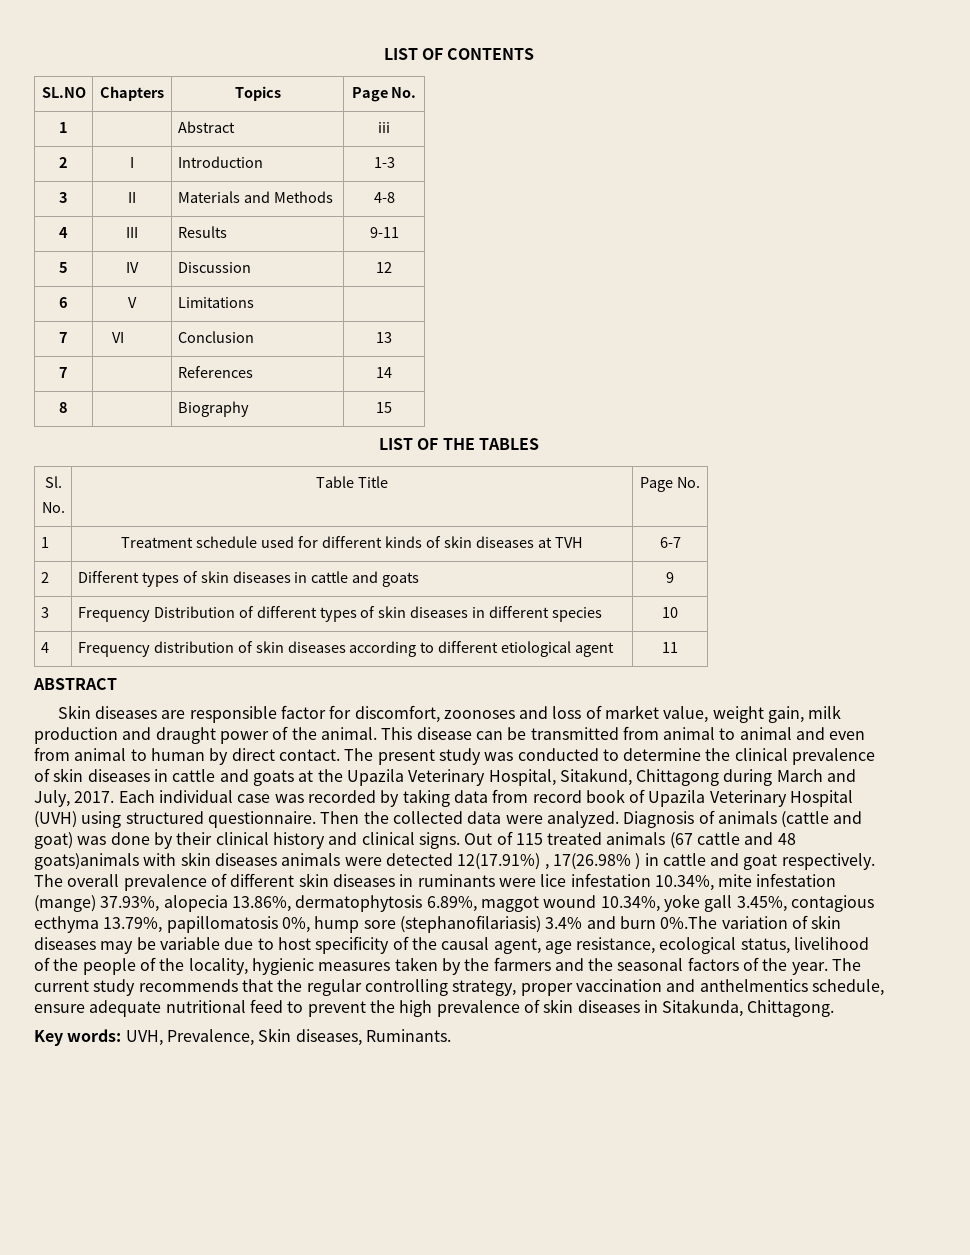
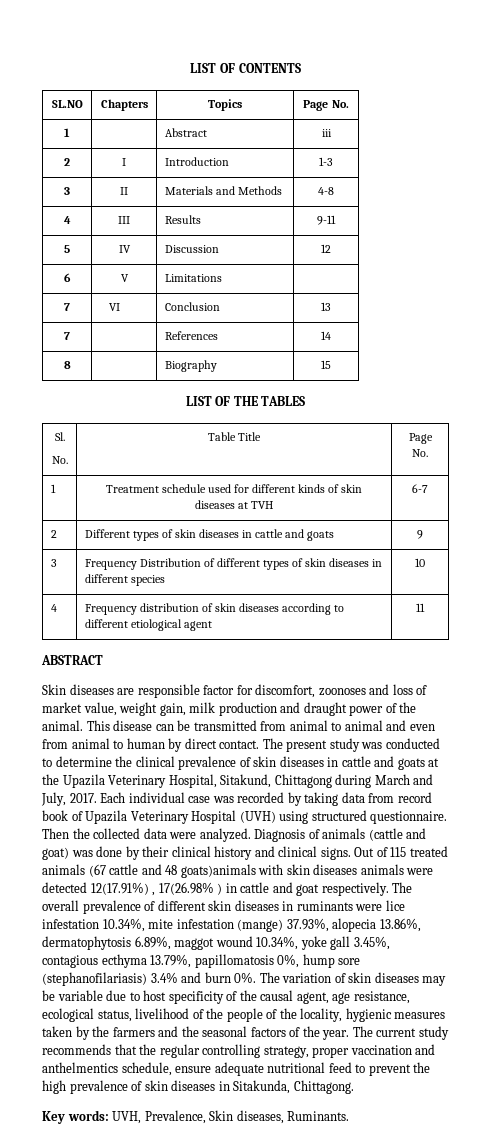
[660,916,718,929] 0%.The -> [234,972,280,983] 0%. The

